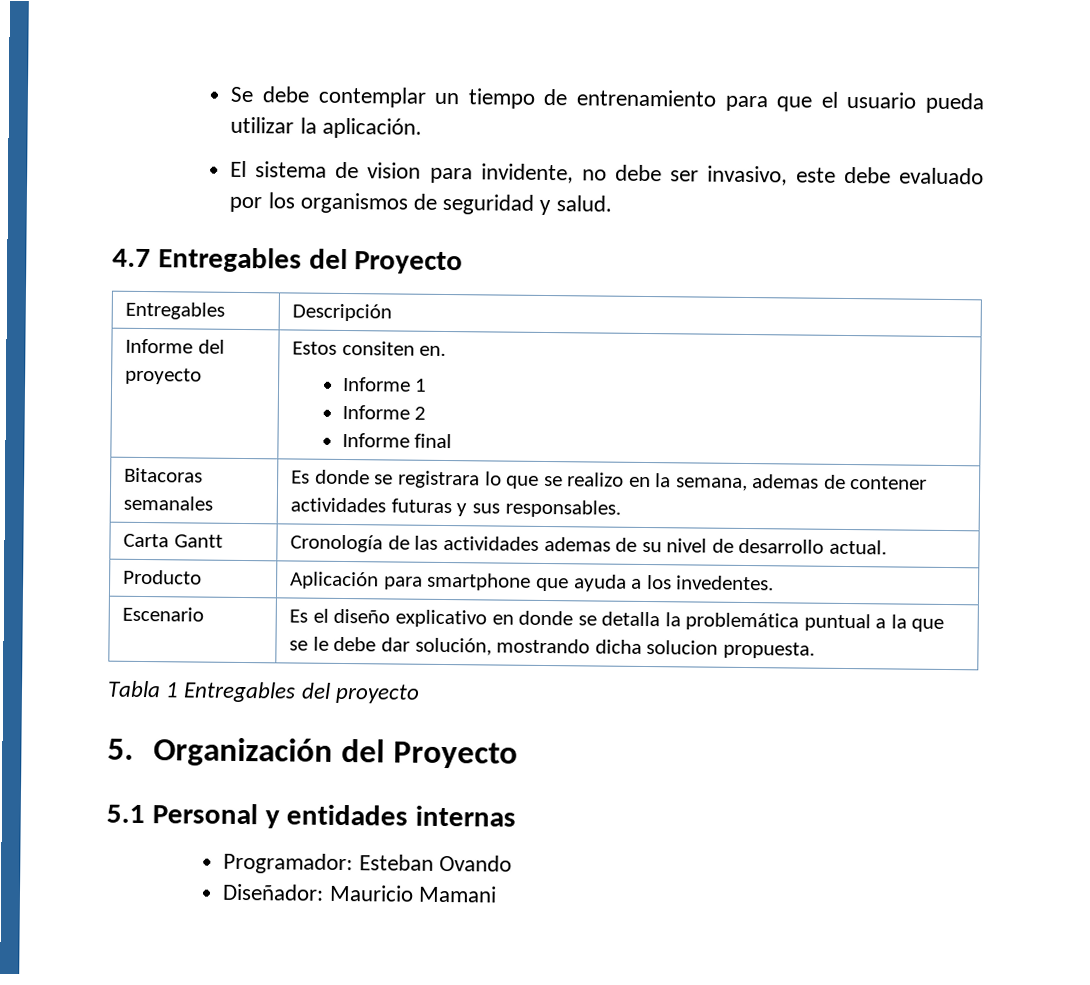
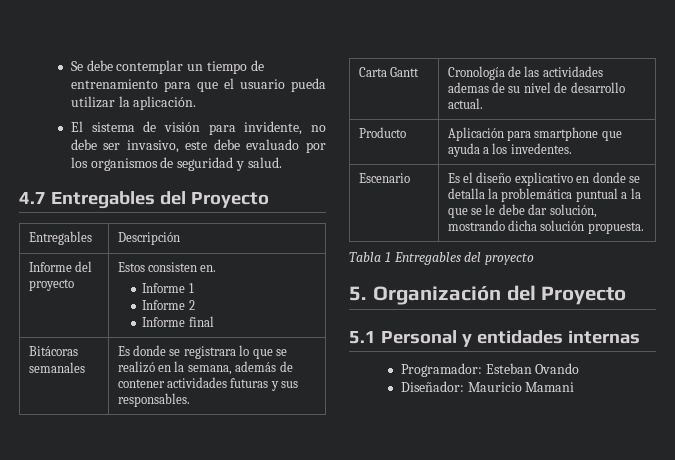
[367,162,422,179] vision -> [163,122,200,132] visión
[341,340,415,356] consiten -> [148,262,198,272] consisten
[124,467,204,483] Bitacoras -> [28,346,78,356] Bitácoras
[567,472,625,487] realizo -> [117,361,155,373] realizó
[752,474,820,489] ademas -> [235,361,277,372] además
[646,640,719,655] solucion -> [540,220,585,231] solución

